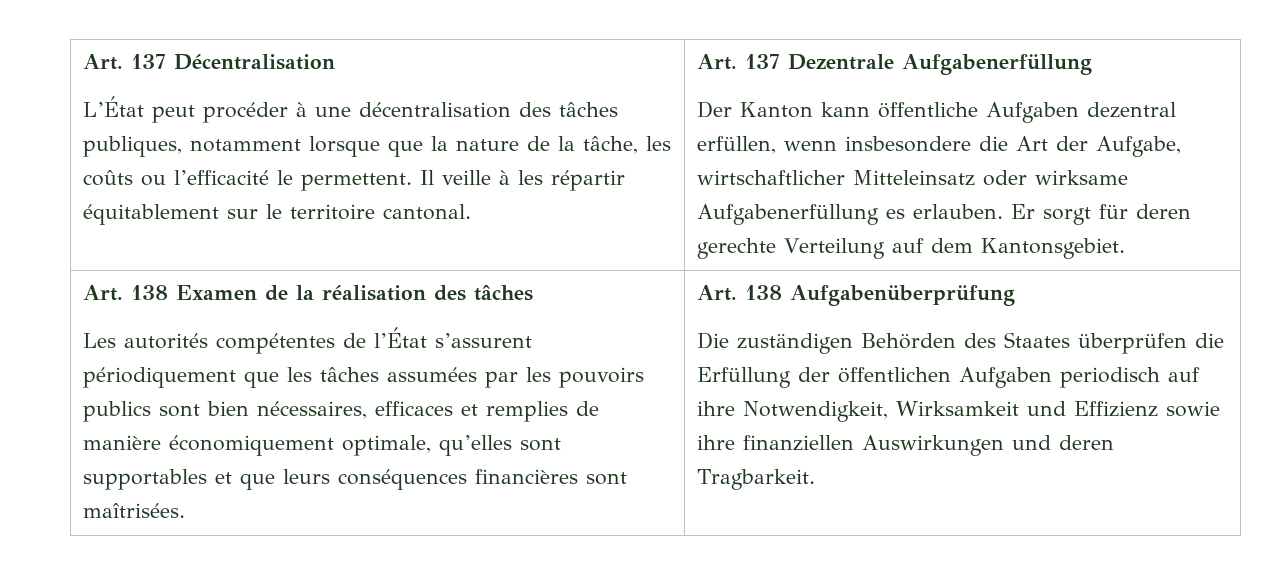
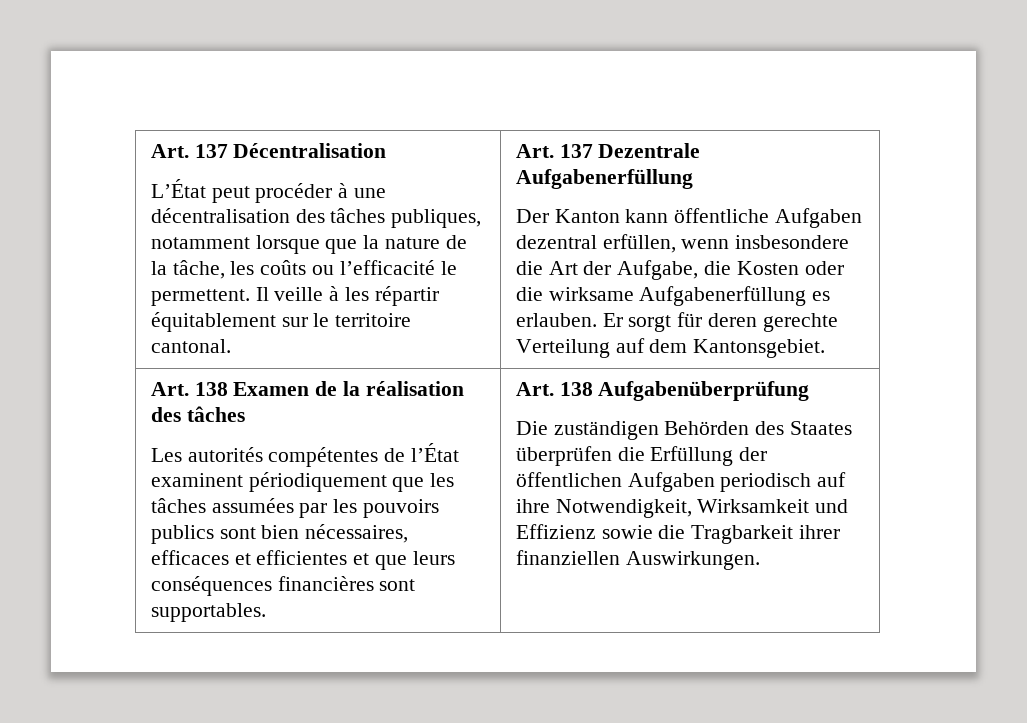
[696,170,1027,186] wirtschaftlicher Mitteleinsatz oder -> [704,261,844,275] [515,287,543,301] die Kosten oder die
[434,333,532,348] s’assurent -> [150,473,243,487] examinent
[485,401,599,422] [82,435,561,456] [82,469,207,490] remplies de manière économiquement optimale, qu’elles sont supportables -> [256,550,348,565] efficientes
[82,503,185,518] maîtrisées. -> [150,603,266,622] supportables.
[696,435,1114,456] [696,469,815,490] ihre finanziellen Auswirkungen und deren Tragbarkeit. -> [658,525,841,544] [515,550,760,570] die Tragbarkeit ihrer finanziellen Auswirkungen.

